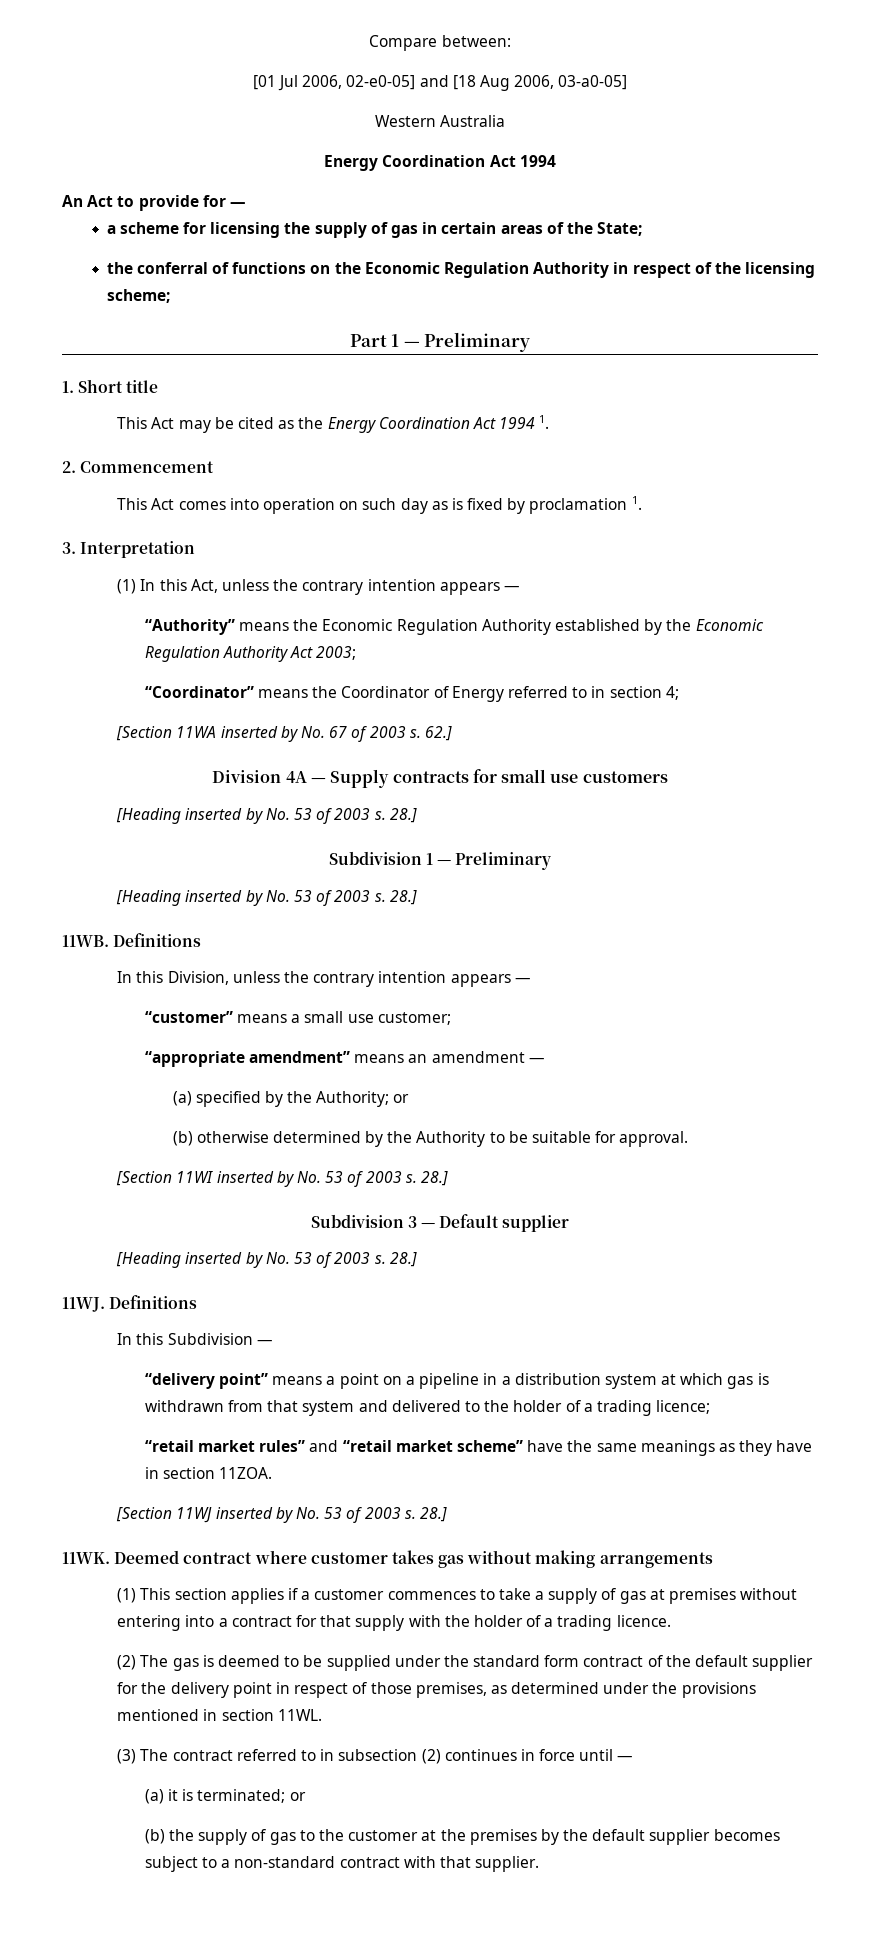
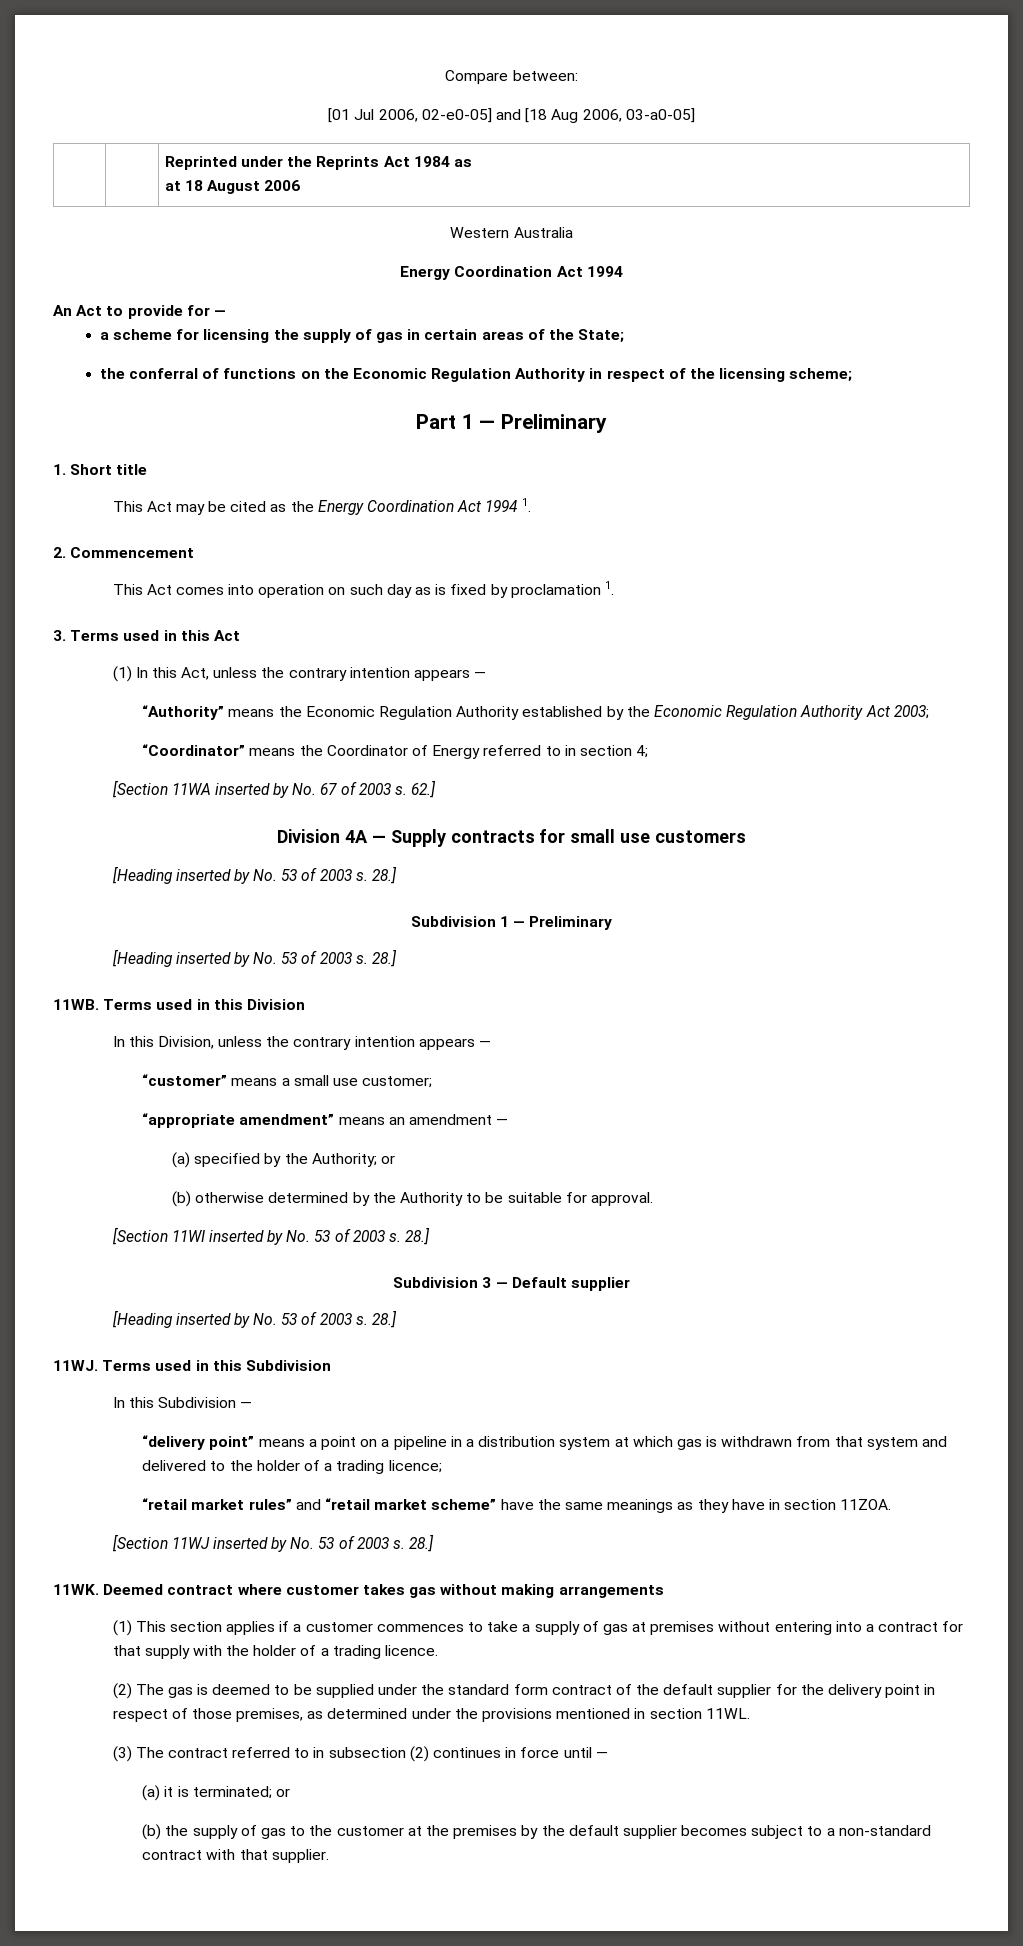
(628, 82) none -> [164,156,472,170] [164,180,301,194] // | | Reprinted under the Reprints Act 1984 as // at 18 August 2006
[80,541,196,558] Interpretation -> [70,630,240,641] Terms used in this Act
[113,933,202,947] Definitions -> [103,999,305,1010] Terms used in this Division
[109,1295,198,1309] Definitions -> [102,1360,331,1371] Terms used in this Subdivision

